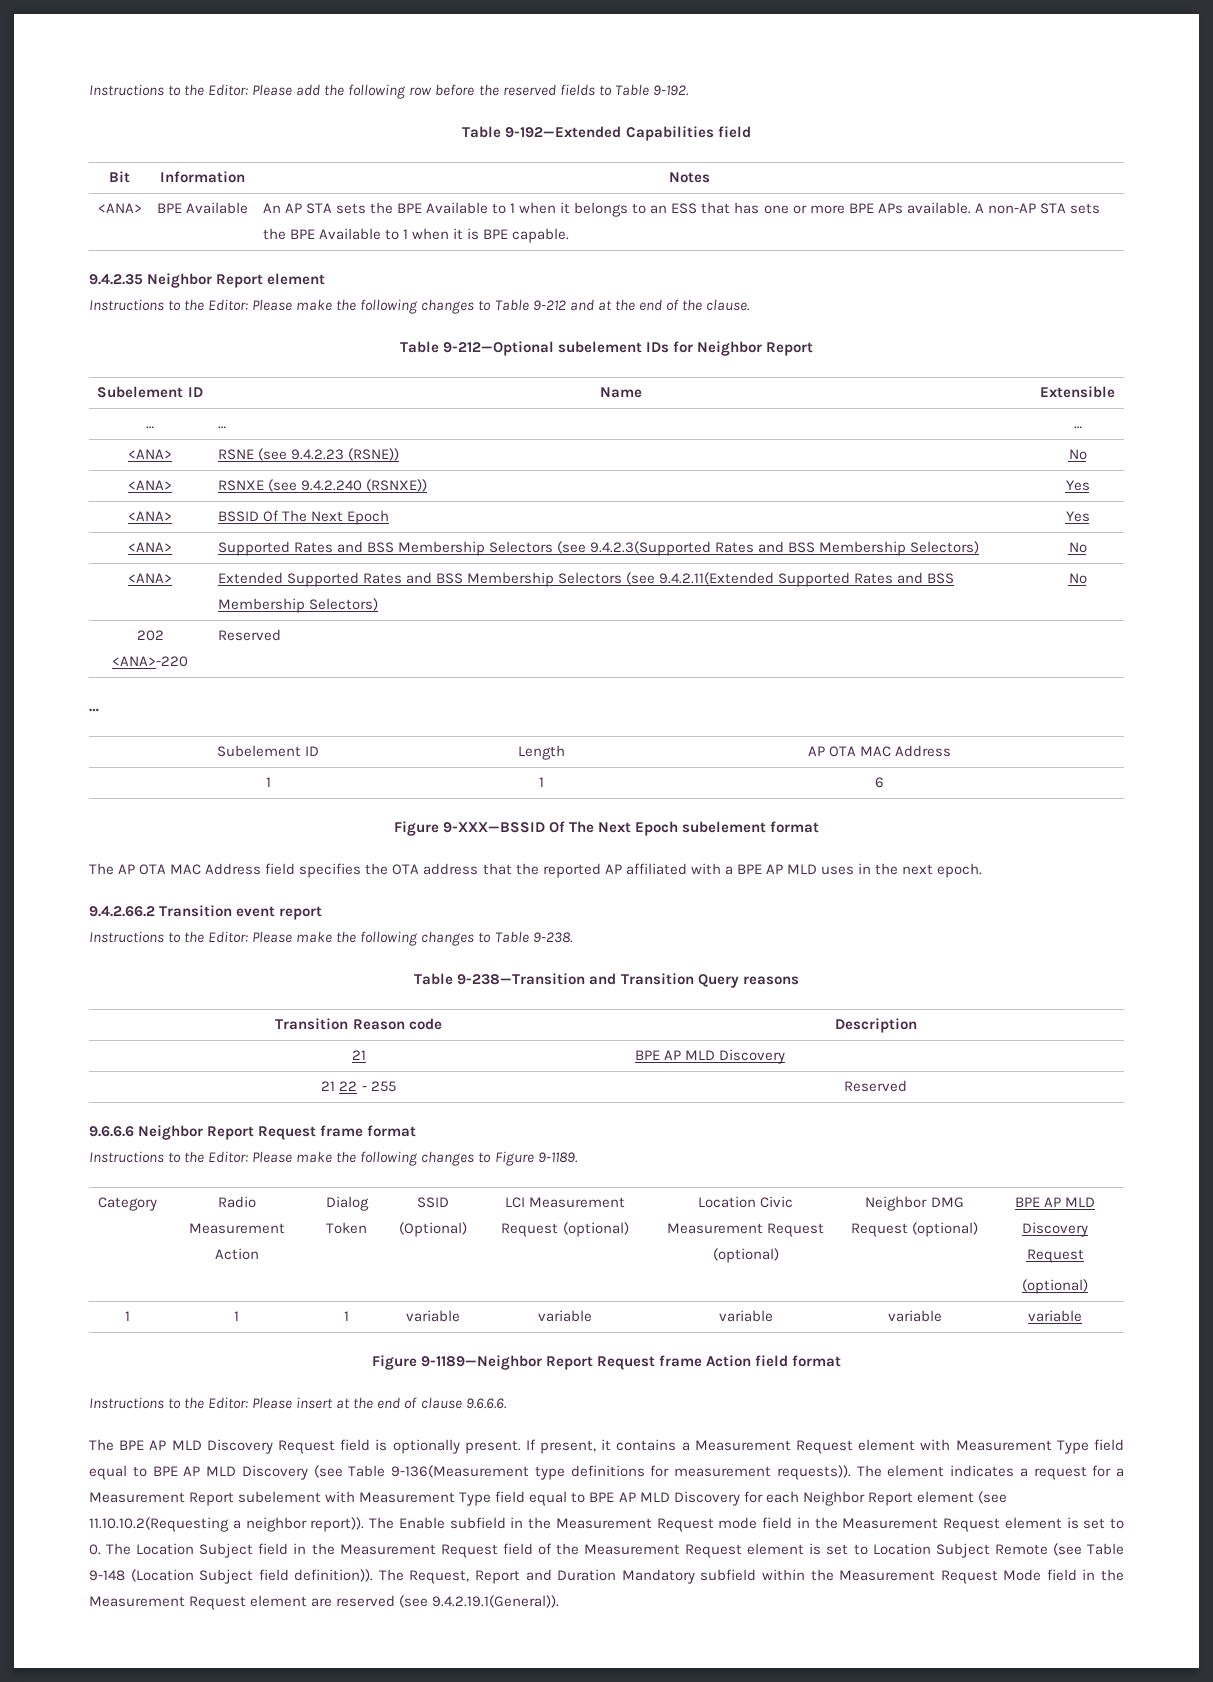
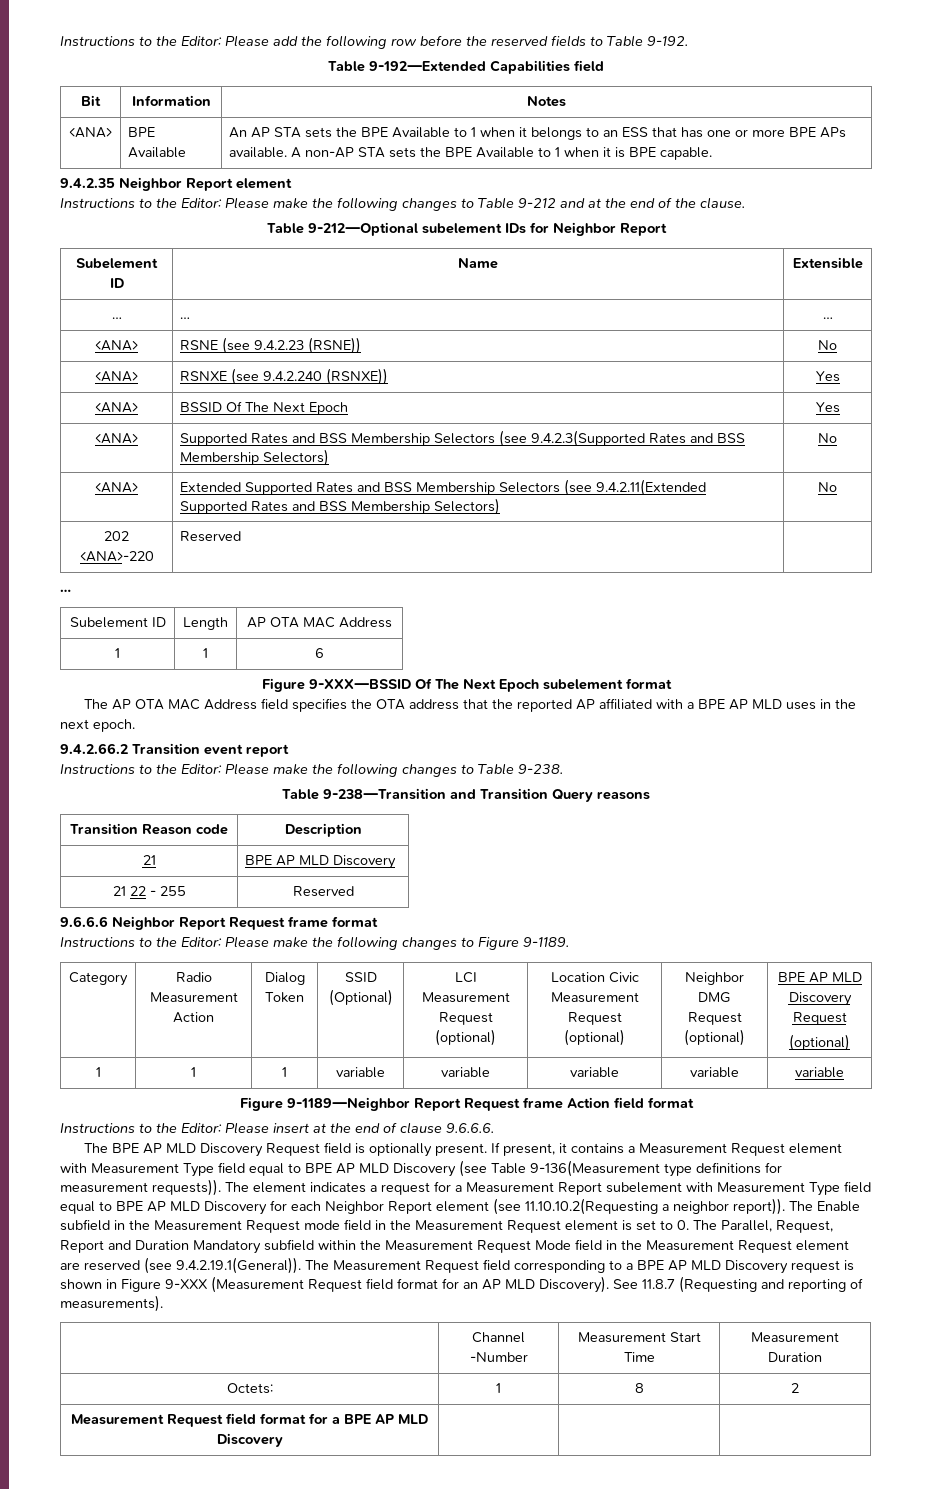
[136,1543,1125,1558] [89,1569,404,1584] Location Subject field in the Measurement Request field of the Measurement Request element is set to Location Subject Remote (see Table 9-148 (Location Subject field definition)). The -> [721,1220,772,1232] Parallel,
(560, 1601) none -> [305,1259,854,1274] [60,1276,863,1293] [60,1295,163,1312] [472,1332,525,1343] [469,1352,528,1362] [577,1332,701,1343] [623,1352,655,1362] [751,1332,839,1343] [768,1352,822,1362] [226,1383,273,1394] [496,1383,501,1393] [634,1383,644,1393] [791,1383,799,1393] [71,1413,428,1427] [216,1433,283,1447] The Measurement Request field corresponding to a BPE AP MLD Discovery request is shown in Figure 9-XXX (Measurement Request field format for an AP MLD Discovery). See 11.8.7 (Requesting and reporting of measurements). // | Channel -Number | Measurement Start Time | Measurement Duration // Octets: | 1 | 8 | 2 // Measurement Request field format for a BPE AP MLD Discovery | | |

